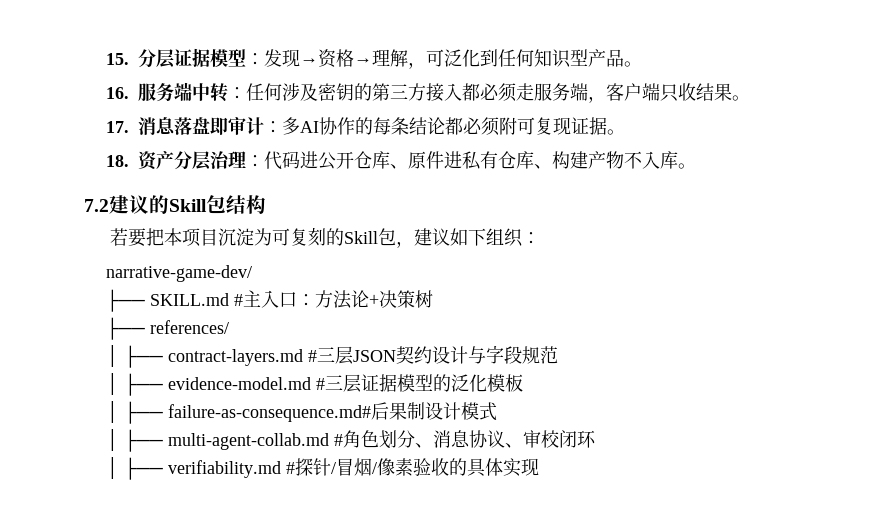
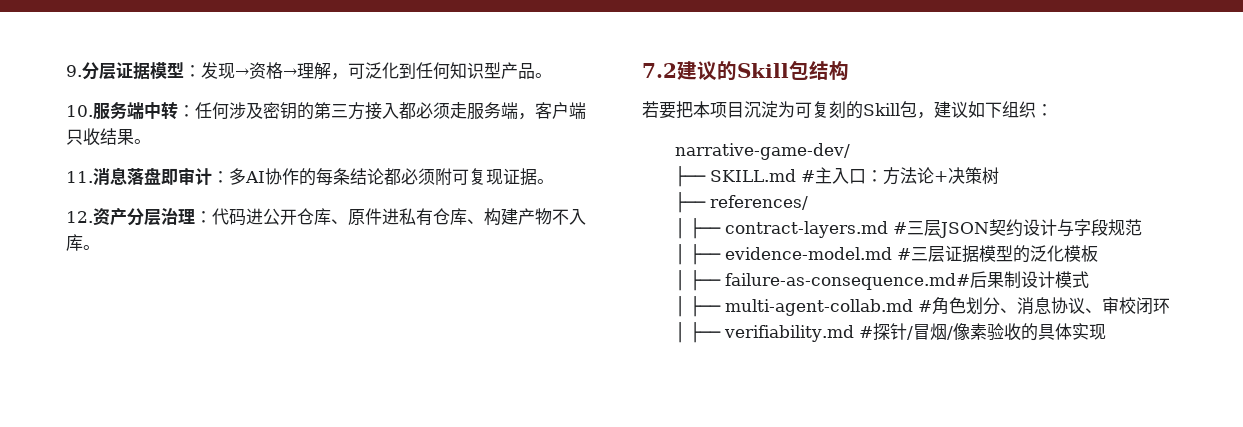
[106,53,130,65] 15. -> [65,65,82,77] 9.
[106,87,130,99] 16. -> [65,105,93,117] 10.
[106,121,130,133] 17. -> [65,171,93,183] 11.
[106,155,130,167] 18. -> [65,211,93,223] 12.

